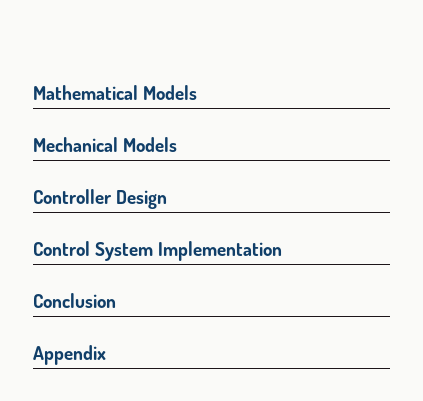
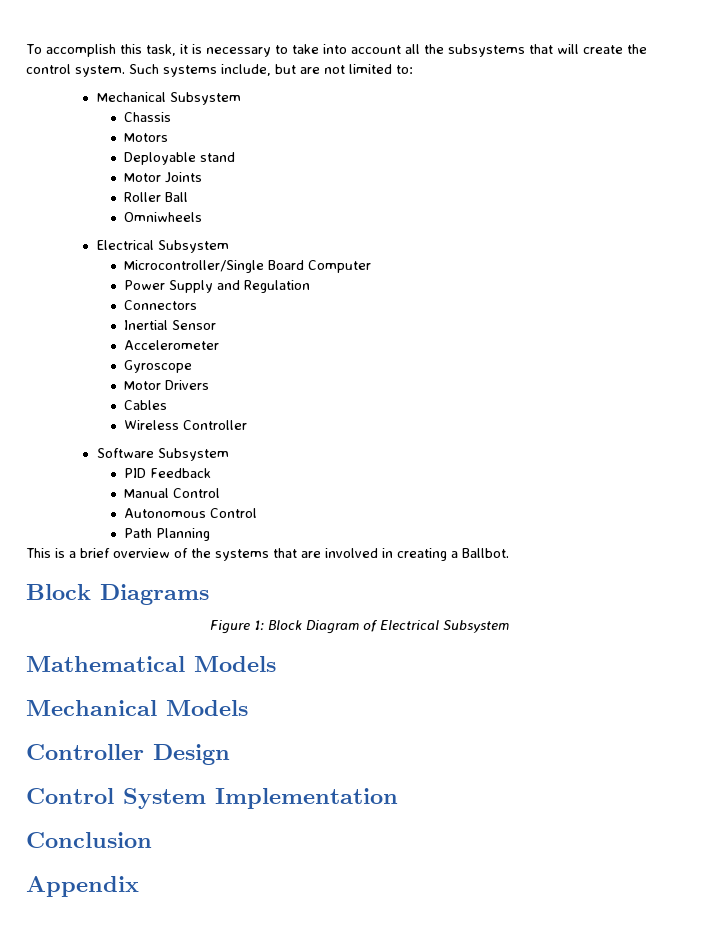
(33, 92) none -> [26,44,647,57] [26,64,413,77] [96,92,241,105] [123,112,171,122] [123,133,168,142] [123,152,235,165] [123,172,202,183] [123,192,188,202] [123,212,202,222] [96,240,229,253] [123,260,371,273] [123,280,310,293] [123,300,197,310] [123,320,216,330] [123,340,219,350] [123,360,192,373] [123,380,209,390] [123,400,167,410] [123,420,247,430] [96,448,229,461] [123,468,211,478] [123,488,220,498] [123,508,257,518] [123,528,210,541] [26,548,509,561] [26,584,209,605] [210,620,509,634] To accomplish this task, it is necessary to take into account all the subsystems that will create the control system. Such systems include, but are not limited to: // Mechanical Subsystem // Chassis // Motors // Deployable stand // Motor Joints // Roller Ball // Omniwheels // Electrical Subsystem // Microcontroller/Single Board Computer // Power Supply and Regulation // Connectors // Inertial Sensor // Accelerometer // Gyroscope // Motor Drivers // Cables // Wireless Controller // Software Subsystem // PID Feedback // Manual Control // Autonomous Control // Path Planning // This is a brief overview of the systems that are involved in creating a Ballbot. // Block Diagrams // Figure 1: Block Diagram of Electrical Subsystem //

